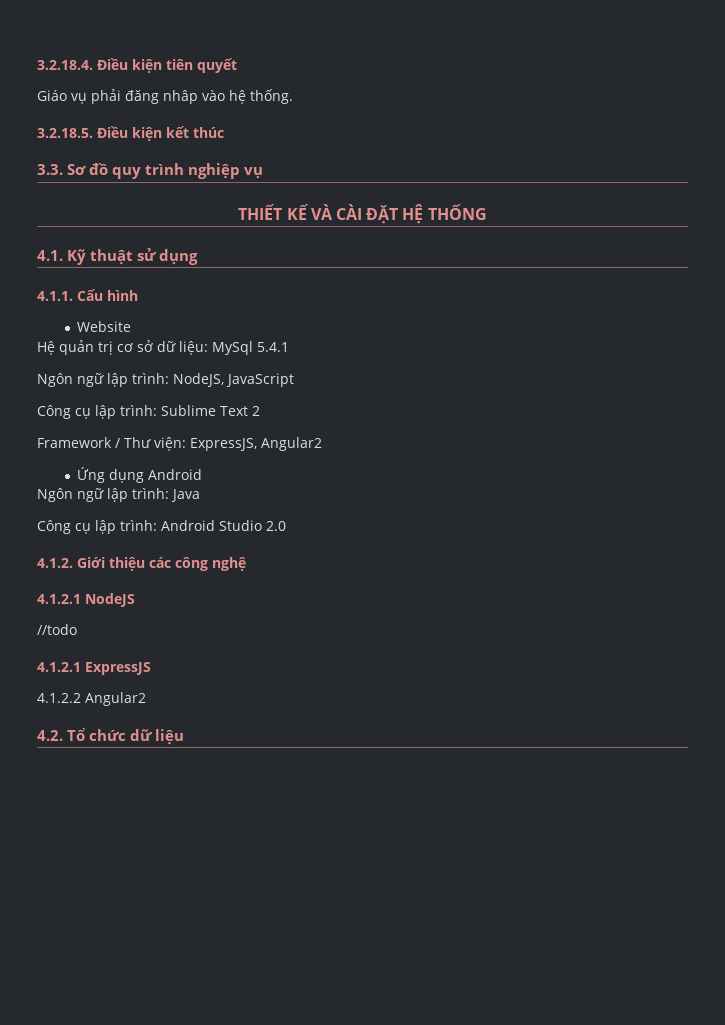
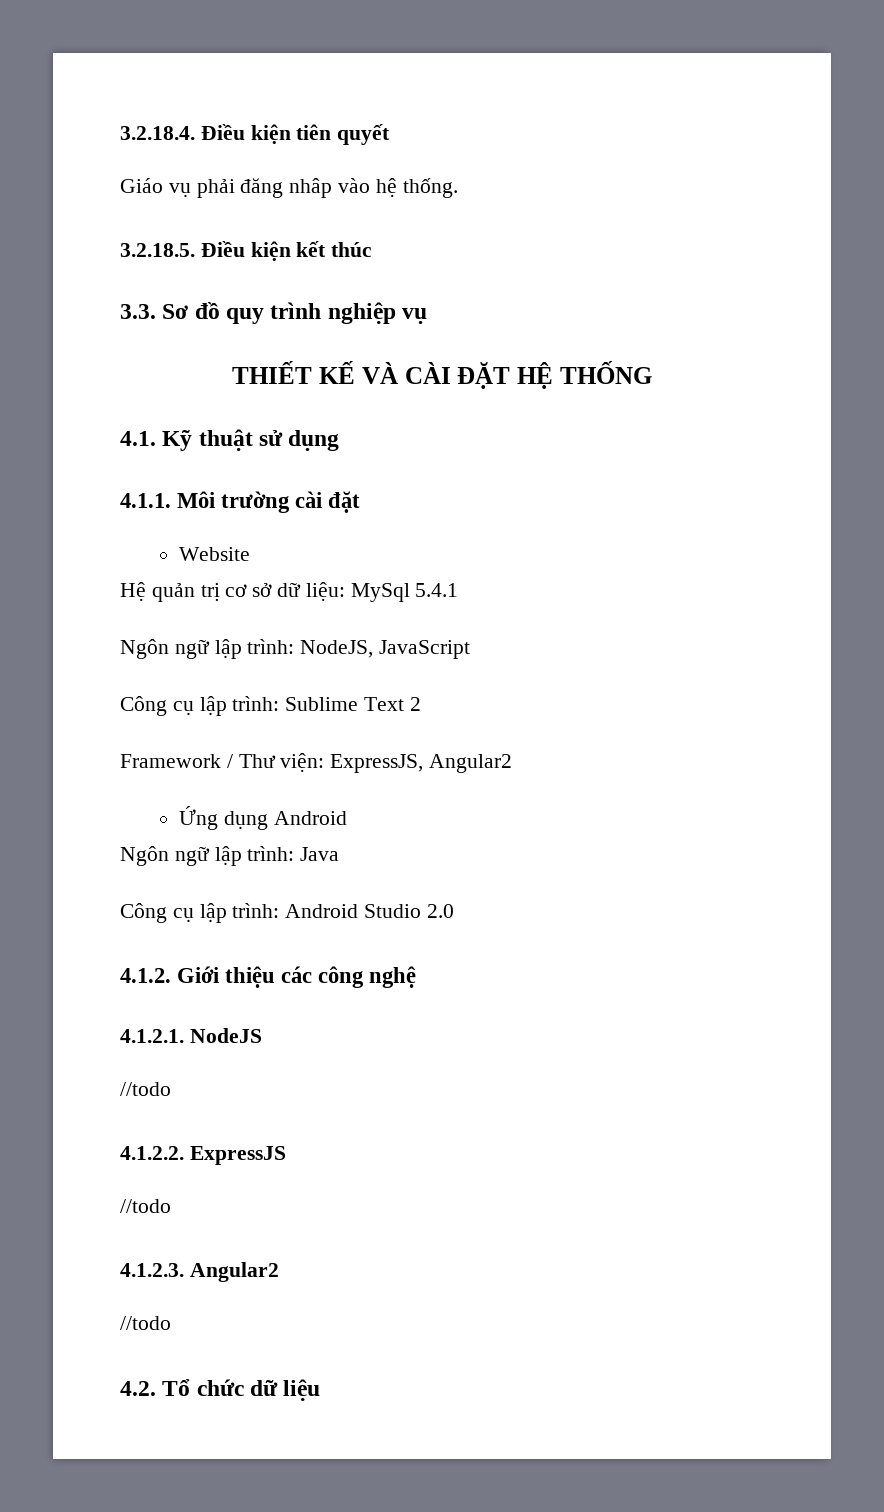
[77,289,138,301] Cấu hình -> [177,491,361,513] Môi trường cài đặt
[37,594,81,604] 4.1.2.1 -> [120,1029,184,1043] 4.1.2.1.
[37,662,81,672] 4.1.2.1 -> [120,1146,184,1160] 4.1.2.2.
[37,692,146,706] 4.1.2.2 Angular2 -> [120,1199,171,1213] [120,1262,279,1282] [120,1316,171,1330] //todo // 4.1.2.3. Angular2 // //todo

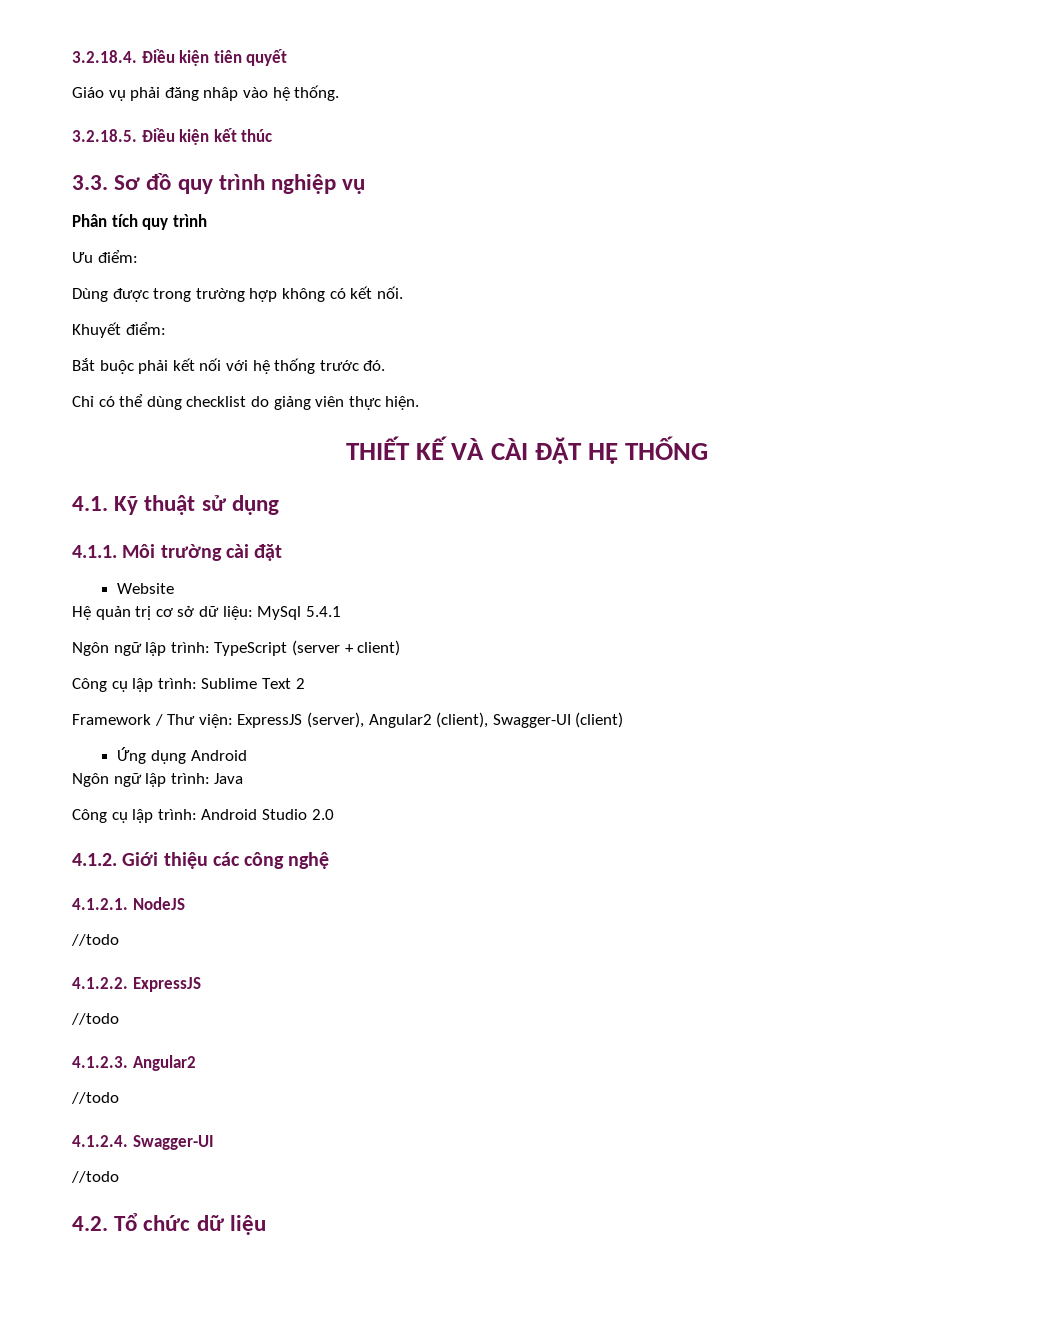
(428, 316) none -> [72,214,207,230] [72,250,138,263] [72,286,403,302] [72,322,166,338] [72,358,386,374] [72,394,420,410] // Phân tích quy trình // Ưu điểm: // Dùng được trong trường hợp không có kết nối. // Khuyết điểm: // Bắt buộc phải kết nối với hệ thống trước đó. // Chỉ có thể dùng checklist do giảng viên thực hiện.
[300,640,471,659] NodeJS, JavaScript -> [214,640,401,656] TypeScript (server + client)
[330,754,513,773] ExpressJS, Angular2 -> [237,712,624,728] ExpressJS (server), Angular2 (client), Swagger-UI (client)
(171, 1323) none -> [72,1135,214,1150] [71,1171,119,1183] // 4.1.2.4. Swagger-UI // //todo

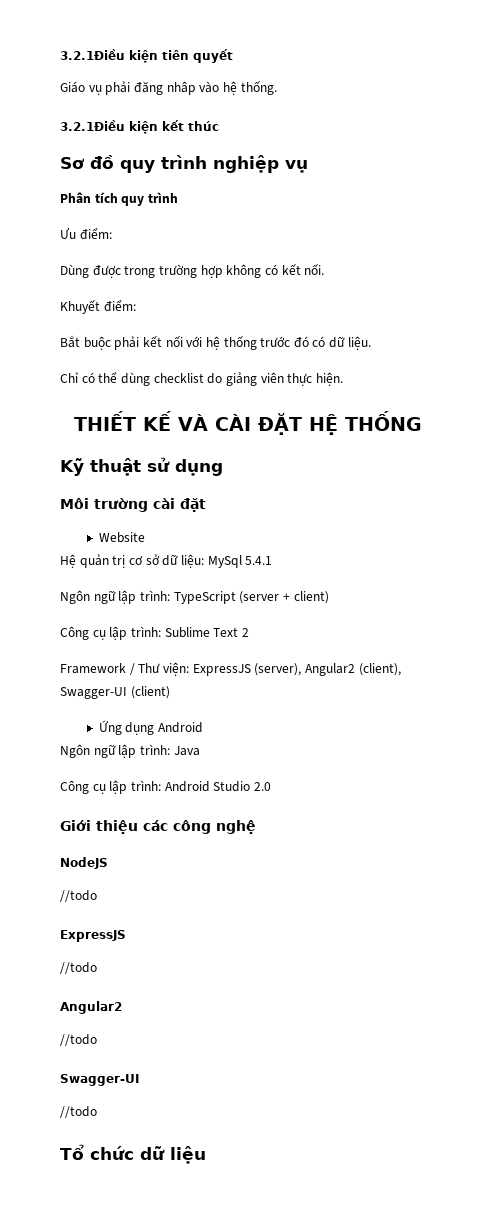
[72,49,175,63] 3.2.18.4. Điều -> [60,49,125,60] 3.2.1Điều
[72,128,175,142] 3.2.18.5. Điều -> [60,120,125,131] 3.2.1Điều
[72,175,108,190] 3.3. -> (219, 126) none
[363,360,386,371] đó. -> [293,336,371,350] đó có dữ liệu.
[72,496,108,511] 4.1. -> (422, 421) none
[72,545,117,558] 4.1.1. -> (223, 467) none
[72,853,117,866] 4.1.2. -> (271, 786) none
[72,898,128,910] 4.1.2.1. -> (256, 827) none
[72,977,128,989] 4.1.2.2. -> (97, 896) none
[72,1056,128,1068] 4.1.2.3. -> (97, 968) none
[72,1135,128,1147] 4.1.2.4. -> (97, 1040) none
[72,1216,108,1231] 4.2. -> (97, 1112) none

